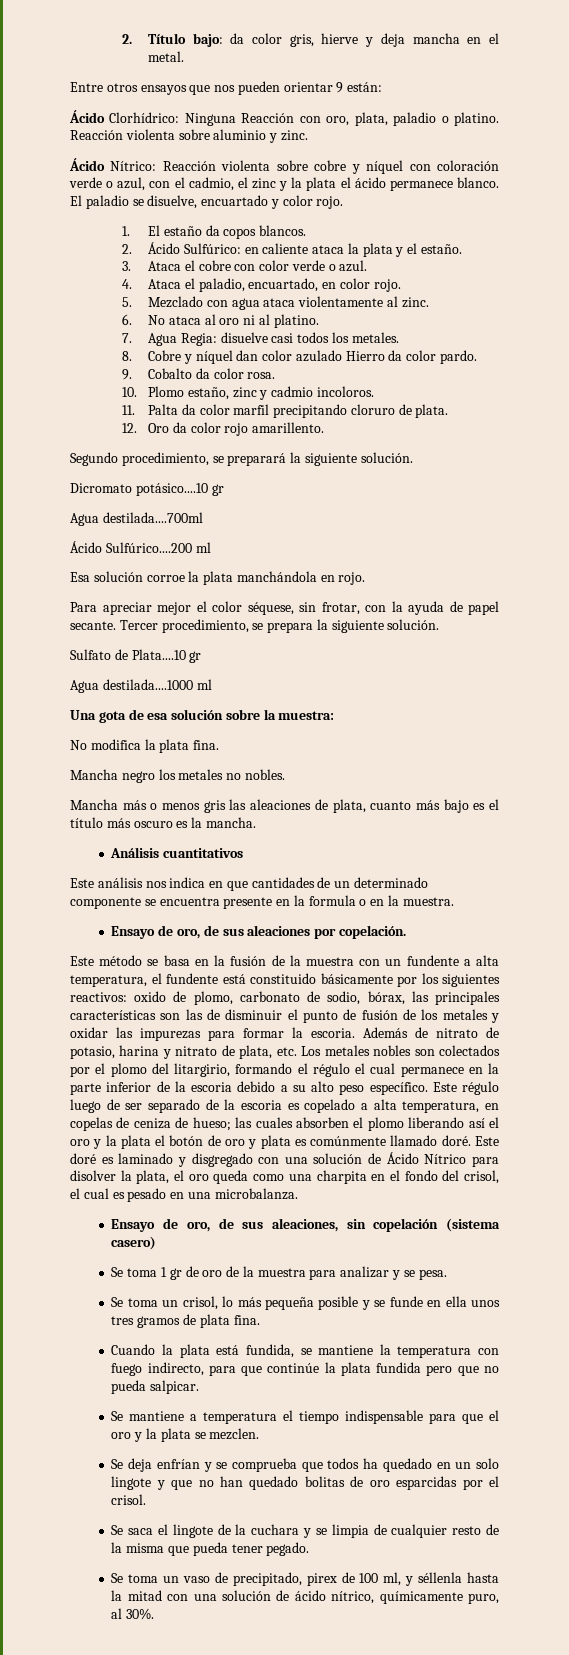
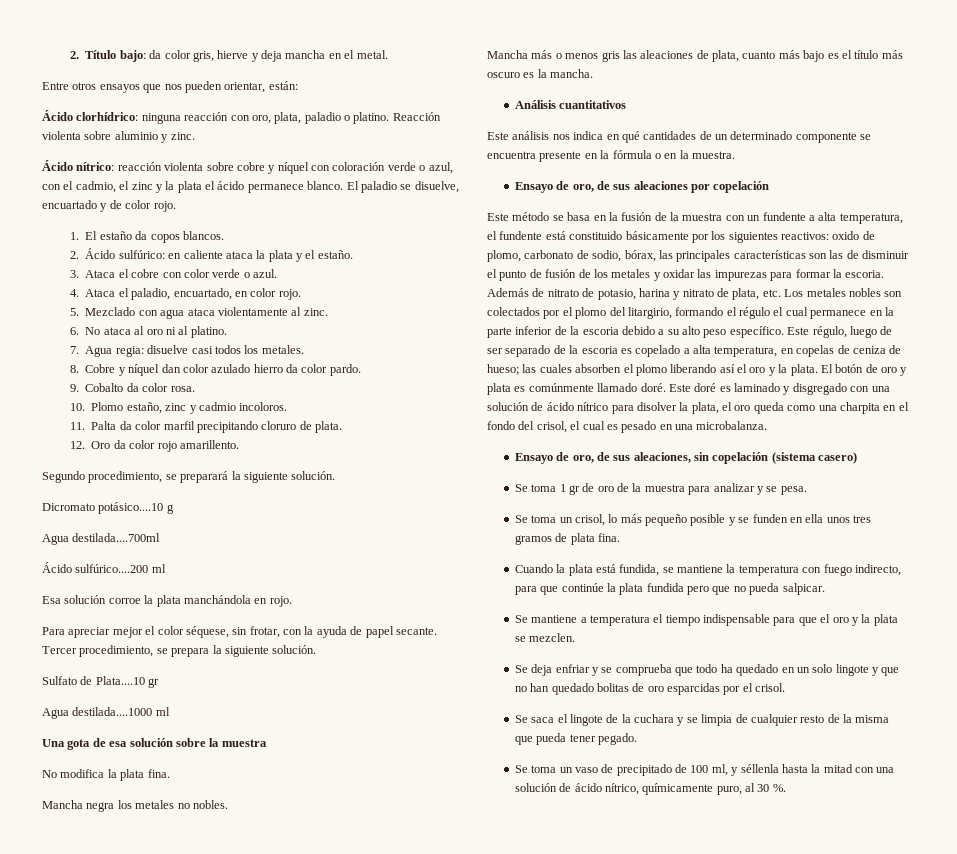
[283,82,344,93] orientar 9 -> [224,82,266,93] orientar,
[109,112,295,126] Clorhídrico: Ninguna Reacción -> [76,112,229,124] clorhídrico: ninguna reacción
[110,161,216,171] Nítrico: Reacción -> [76,162,162,171] nítrico: reacción
(279, 204) none -> [109,200,122,209] de
[183,243,241,254] Sulfúrico: -> [118,250,165,259] sulfúrico:
[180,333,217,346] Regia: -> [115,346,144,357] regia:
[345,351,385,361] Hierro -> [253,364,283,373] hierro
[211,484,224,496] gr -> [166,504,174,514] g
[105,542,192,553] Sulfúrico....200 -> [75,564,149,573] sulfúrico....200
[278,711,335,720] muestra: -> [221,739,267,747] muestra
[121,771,155,783] negro -> [86,802,115,812] negra
[226,881,248,891] que -> [621,131,640,143] qué
[308,895,356,906] formula -> [612,150,652,159] fórmula
[338,925,406,939] copelación. -> [713,181,770,193] copelación
[462,1081,499,1095] régulo -> [812,326,847,338] régulo,
[120,1135,166,1149] plata el -> [790,364,833,376] plata. El
[386,1152,467,1164] Ácido Nítrico -> [546,402,609,411] ácido nítrico
[264,1297,314,1310] pequeña -> [645,514,688,526] pequeño
[389,1296,423,1307] funde -> [752,514,788,523] funden
[156,1459,200,1469] enfrían -> [555,664,590,673] enfriar
[327,1458,360,1469] todos -> [696,664,718,673] todo
[232,1572,337,1586] precipitado, pirex -> [616,764,672,776] precipitado
[126,1608,155,1620] 30%. -> [757,784,786,792] 30 %.

